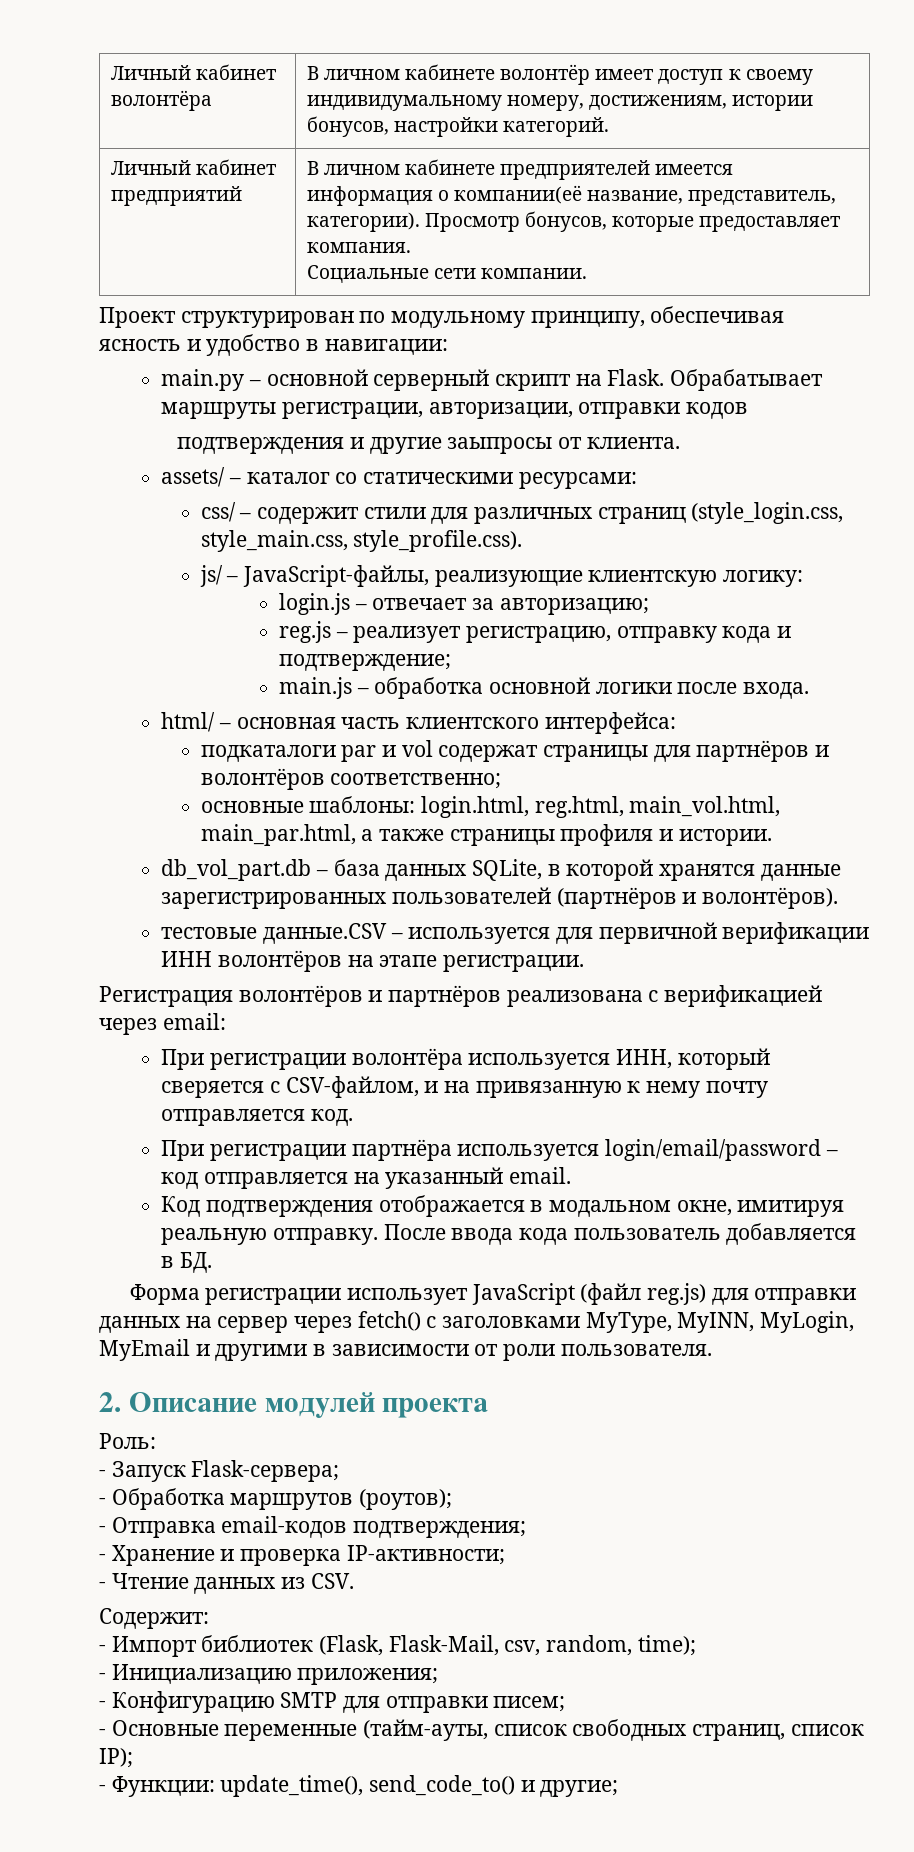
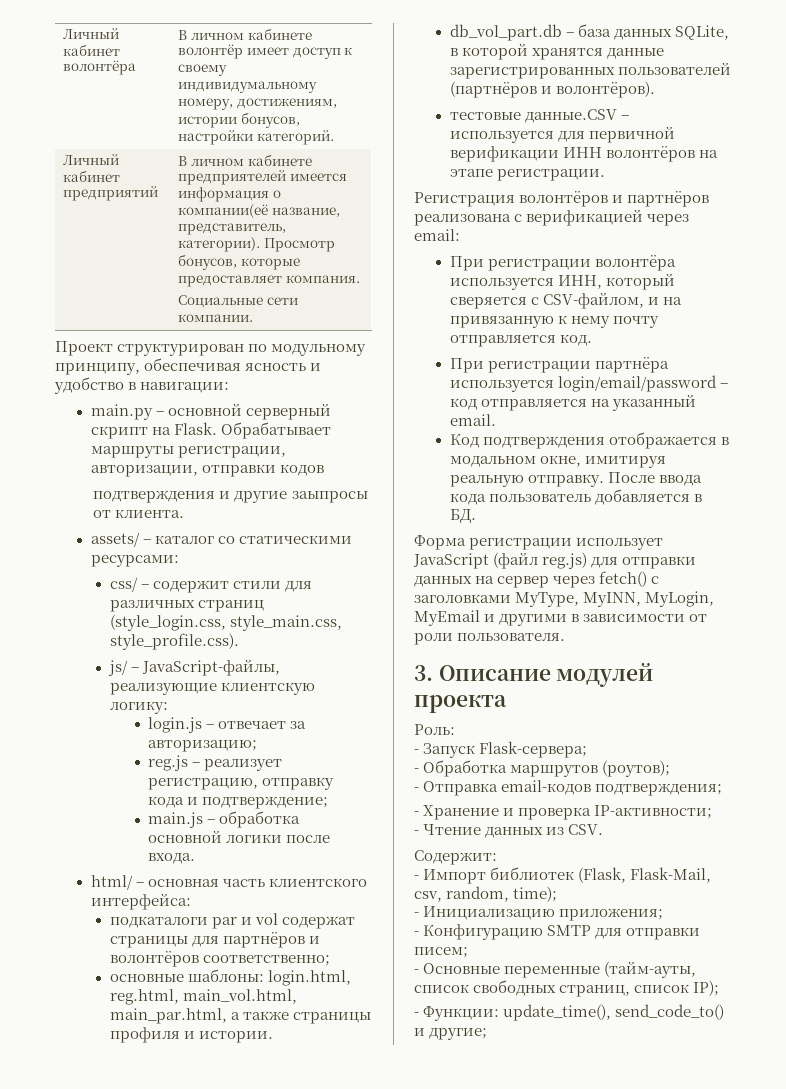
[99,1392,121,1412] 2. -> [414,665,433,681] 3.

